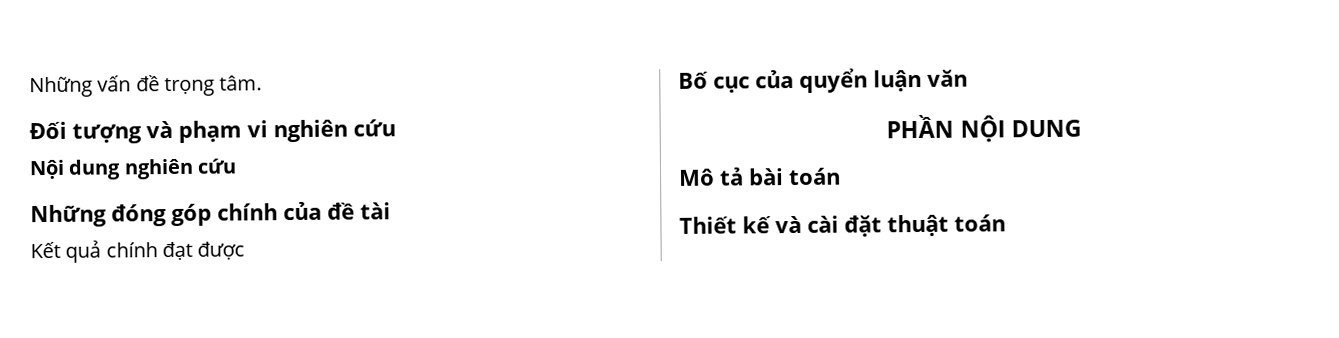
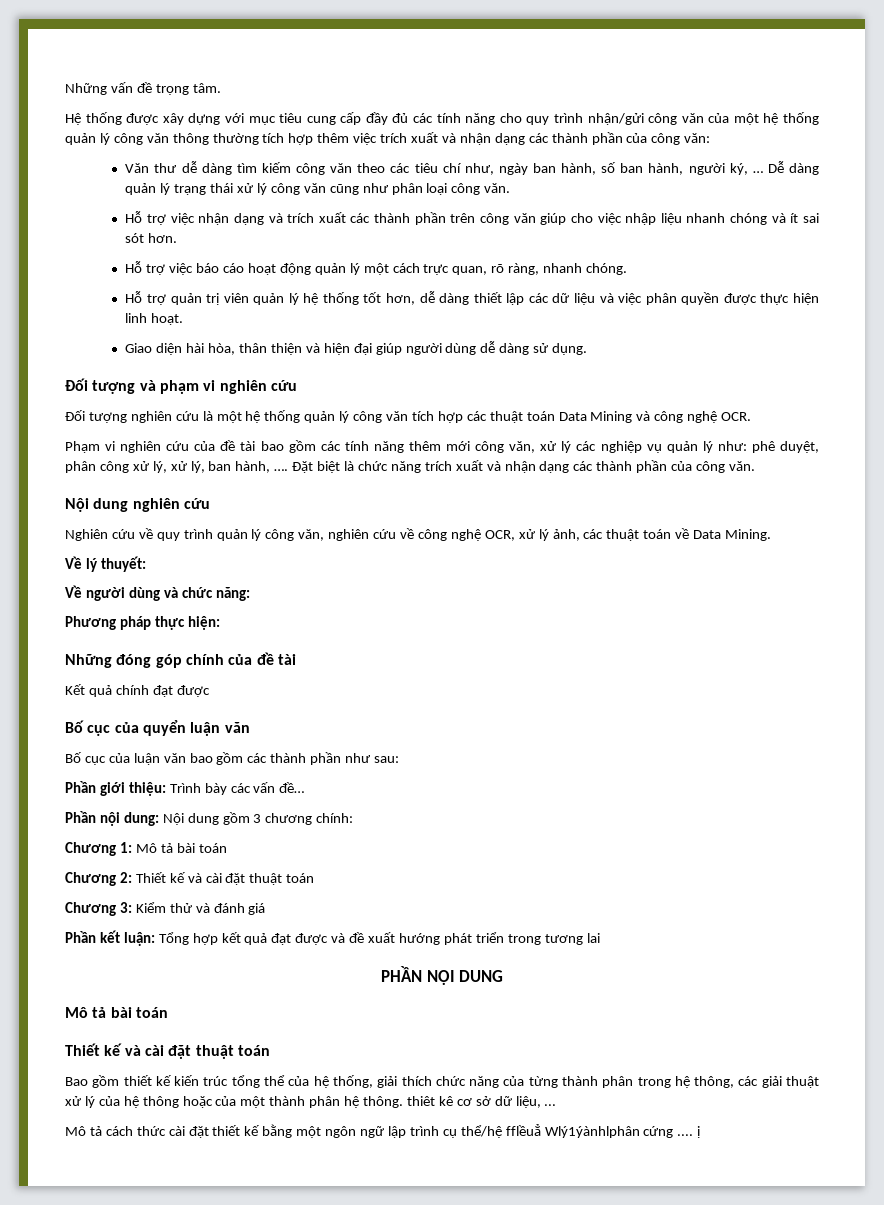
(263, 83) none -> [65,112,820,125] [65,132,711,145] [125,161,819,175] [125,183,511,195] [125,211,819,225] [125,233,178,243] [125,261,628,275] [125,291,819,305] [125,313,184,325] [125,341,588,355] // Hệ thống được xây dựng với mục tiêu cung cấp đầy đủ các tính năng cho quy trình nhận/gửi công văn của một hệ thống quản lý công văn thông thường tích hợp thêm việc trích xuất và nhận dạng các thành phần của công văn: // Văn thư dễ dàng tìm kiếm công văn theo các tiêu chí như, ngày ban hành, số ban hành, người ký, … Dễ dàng quản lý trạng thái xử lý công văn cũng như phân loại công văn. // Hỗ trợ việc nhận dạng và trích xuất các thành phần trên công văn giúp cho việc nhập liệu nhanh chóng và ít sai sót hơn. // Hỗ trợ việc báo cáo hoạt động quản lý một cách trực quan, rõ ràng, nhanh chóng. // Hỗ trợ quản trị viên quản lý hệ thống tốt hơn, dễ dàng thiết lập các dữ liệu và việc phân quyền được thực hiện linh hoạt. // Giao diện hài hòa, thân thiện và hiện đại giúp người dùng dễ dàng sử dụng.
[29,158,237,180] Nội dung nghiên cứu -> [65,410,752,423] [65,440,820,453] [65,460,755,473] [65,498,210,512] [65,528,772,541] [65,556,146,572] [65,585,250,601] [65,616,220,630] Đối tượng nghiên cứu là một hệ thống quản lý công văn tích hợp các thuật toán Data Mining và công nghệ OCR. // Phạm vi nghiên cứu của đề tài bao gồm các tính năng thêm mới công văn, xử lý các nghiệp vụ quản lý như: phê duyệt, phân công xử lý, xử lý, ban hành, …. Đặt biệt là chức năng trích xuất và nhận dạng các thành phần của công văn. // Nội dung nghiên cứu // Nghiên cứu về quy trình quản lý công văn, nghiên cứu về công nghệ OCR, xử lý ảnh, các thuật toán về Data Mining. // Về lý thuyết: // Về người dùng và chức năng: // Phương pháp thực hiện:
(968, 78) none -> [65,752,400,765] [65,781,305,796] [65,811,354,826] [65,842,227,856] [65,872,315,886] [65,902,266,916] [65,930,600,946] // Bố cục của luận văn bao gồm các thành phần như sau: // Phần giới thiệu: Trình bày các vấn đề… // Phần nội dung: Nội dung gồm 3 chương chính: // Chương 1: Mô tả bài toán // Chương 2: Thiết kế và cài đặt thuật toán // Chương 3: Kiểm thử và đánh giá // Phần kết luận: Tổng hợp kết quả đạt được và đề xuất hướng phát triển trong tương lai
(1006, 223) none -> [65,1075,819,1088] [65,1096,557,1108] [65,1124,701,1138] // Bao gồm thiết kế kiến trúc tổng thể của hệ thống, giải thích chức năng của từng thành phân trong hệ thông, các giải thuật xử lý của hệ thông hoặc của một thành phân hệ thông. thiêt kê cơ sở dữ liệu, ... // Mô tả cách thức cài đặt thiết kế bằng một ngôn ngữ lập trình cụ thể/hệ fflềuẳ Wlý1ýànhlphân cứng .... ị

